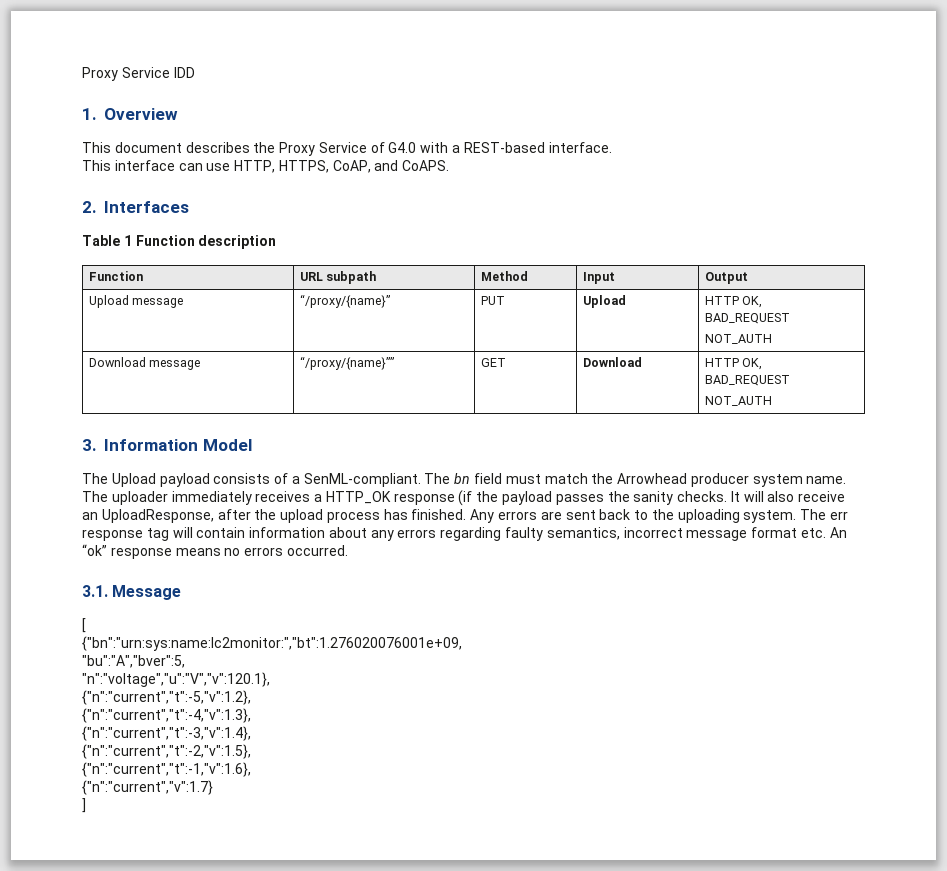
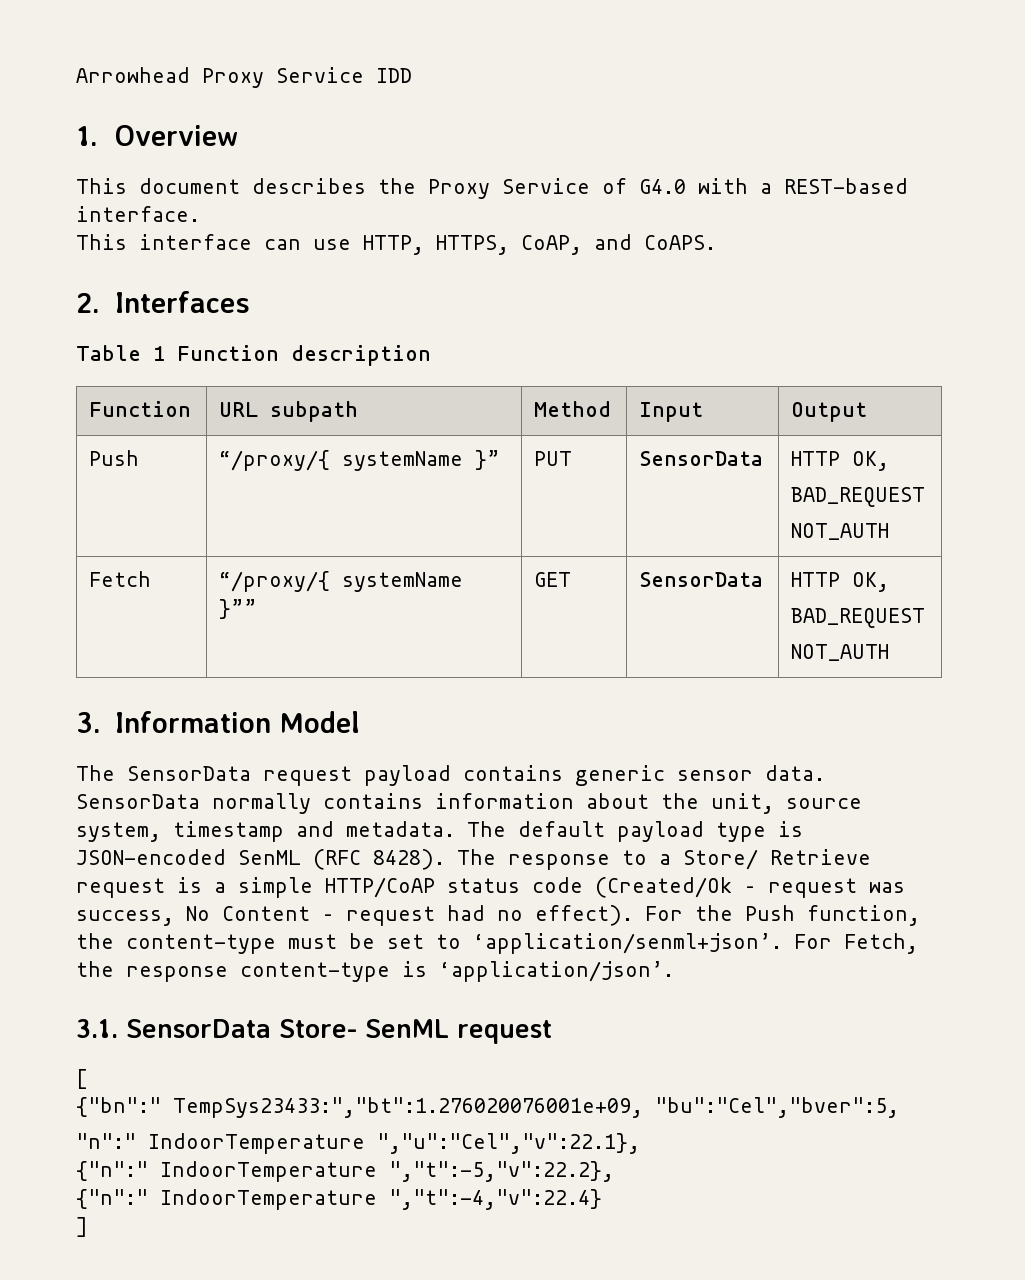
(82, 74) none -> [76,67,190,83] Arrowhead
[88,295,183,308] [299,294,390,308] Upload message | “/proxy/{name}” -> [89,450,140,466] [219,450,501,471] Push | “/proxy/{ systemName }”
[582,295,626,308] [704,296,762,308] [704,313,790,324] [704,334,772,344] [88,357,200,370] [299,356,394,370] Upload | HTTP OK, // BAD_REQUEST // NOT_AUTH // Download message | “/proxy/{name}”” -> [639,451,764,466] [791,451,890,471] [791,487,926,507] [791,523,890,540] [89,571,152,587] [219,571,464,592] [219,599,258,619] SensorData | HTTP OK, // BAD_REQUEST // NOT_AUTH // Fetch | “/proxy/{ systemName }””
[582,357,642,367] Download -> [639,572,764,587] SensorData
[111,473,847,487] [82,490,846,506] [82,509,849,523] [82,527,847,541] [82,544,348,559] [82,585,182,600] [82,618,86,633] [82,636,462,651] [82,655,185,668] [82,672,270,687] [82,690,251,705] [82,708,251,723] [82,726,251,741] [82,744,251,759] [82,762,251,777] [82,780,213,795] Upload payload consists of a SenML-compliant. The bn field must match the Arrowhead producer system name. The uploader immediately receives a HTTP_OK response (if the payload passes the sanity checks. It will also receive an UploadResponse, after the upload process has finished. Any errors are sent back to the uploading system. The err response tag will contain information about any errors regarding faulty semantics, incorrect message format etc. An “ok” response means no errors occurred. // 3.1. Message // [ // {"bn":"urn:sys:name:lc2monitor:","bt":1.276020076001e+09, // "bu":"A","bver":5, // "n":"voltage","u":"V","v":120.1}, // {"n":"current","t":-5,"v":1.2}, // {"n":"current","t":-4,"v":1.3}, // {"n":"current","t":-3,"v":1.4}, // {"n":"current","t":-2,"v":1.5}, // {"n":"current","t":-1,"v":1.6}, // {"n":"current","v":1.7} -> [127,765,825,786] [76,793,862,814] [76,821,803,842] [76,849,871,870] [76,877,905,898] [76,905,920,926] [76,933,918,954] [76,961,674,982] [76,1019,552,1044] [76,1069,88,1089] [76,1097,899,1118] [76,1133,640,1154] [76,1161,614,1182] [76,1189,602,1210] SensorData request payload contains generic sensor data. SensorData normally contains information about the unit, source system, timestamp and metadata. The default payload type is JSON-encoded SenML (RFC 8428). The response to a Store/ Retrieve request is a simple HTTP/CoAP status code (Created/Ok – request was success, No Content – request had no effect). For the Push function, the content-type must be set to ‘application/senml+json’. For Fetch, the response content-type is ‘application/json’. // 3.1. SensorData Store- SenML request // [ // {"bn":" TempSys23433:","bt":1.276020076001e+09, "bu":"Cel","bver":5, // "n":" IndoorTemperature ","u":"Cel","v":22.1}, // {"n":" IndoorTemperature ","t":-5,"v":22.2}, // {"n":" IndoorTemperature ","t":-4,"v":22.4}

